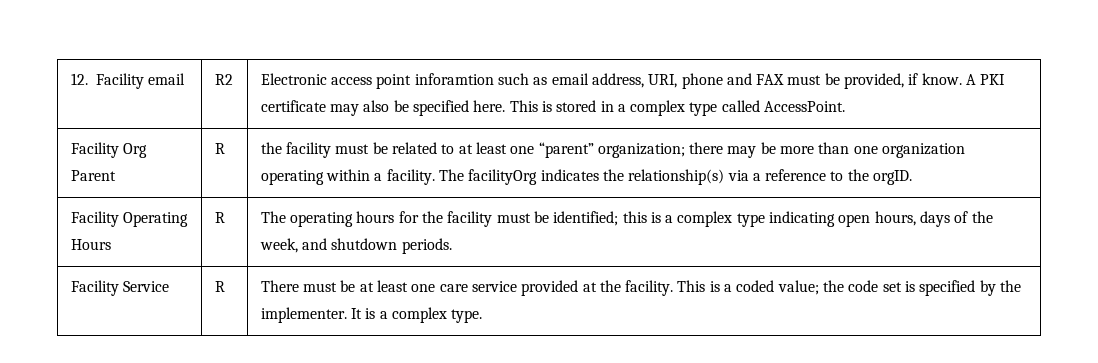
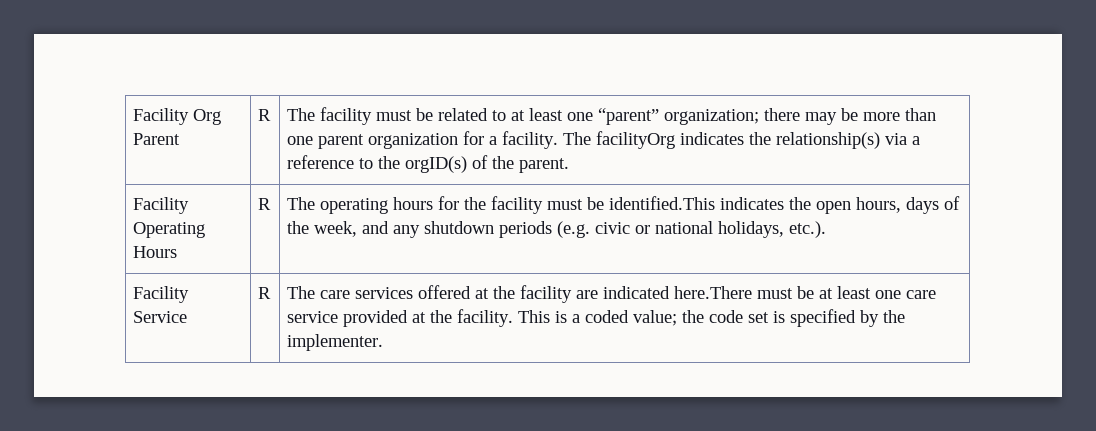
[70,73,185,89] [214,74,233,85] [260,73,1006,89] [260,100,846,116] 12. Facility email | R2 | Electronic access point inforamtion such as email address, URI, phone and FAX must be provided, if know. A PKI certificate may also be specified here. This is stored in a complex type called AccessPoint. // -> (133, 116) none
[260,142,282,154] the -> [287,108,316,121] The
[882,143,966,158] [260,169,370,185] organization operating within -> [318,131,485,149] parent organization for
[873,170,913,185] orgID. -> [405,155,570,173] orgID(s) of the parent.
[553,211,836,227] identified; this is a complex type indicating -> [609,196,812,210] identified.This indicates the
[331,238,452,254] [70,280,169,296] [214,281,225,292] [260,280,299,292] shutdown periods. // Facility Service | R | There -> [393,221,827,238] [133,286,190,303] [133,311,188,323] [258,287,272,299] [287,285,753,303] any shutdown periods (e.g. civic or national holidays, etc.). // Facility Service | R | The care services offered at the facility are indicated here.There
[350,307,483,323] It is a complex type. -> (384, 342) none

